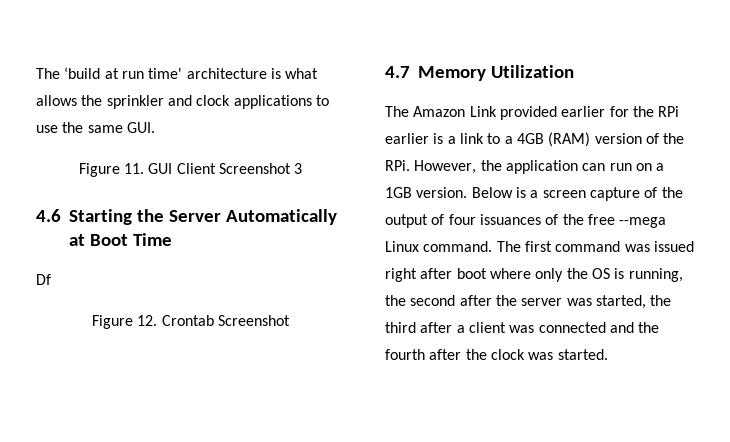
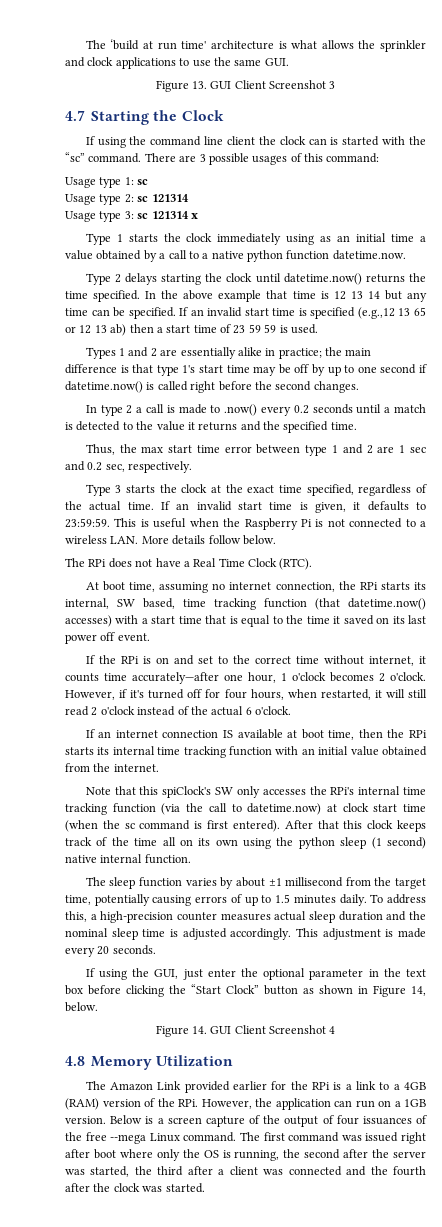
[124,163,145,174] 11. -> [191,81,207,89] 13.
[36,209,61,222] 4.6 -> [65,110,85,121] 4.7
[168,209,337,225] [69,233,172,246] [36,274,51,285] [92,315,290,329] [385,66,410,78] Server Automatically at Boot Time // Df // Figure 12. Crontab Screenshot // 4.7 -> [181,110,224,121] [85,136,426,148] [65,152,380,165] [65,177,149,188] [65,194,189,205] [65,211,198,222] [85,233,426,245] [65,250,406,262] [85,273,426,285] [65,290,428,302] [65,307,427,319] [65,324,318,336] [85,347,372,359] [65,364,428,376] [65,381,359,393] [85,404,426,416] [65,421,357,433] [85,444,427,456] [65,461,193,473] [85,484,427,496] [65,501,426,513] [65,518,427,530] [65,535,276,545] [65,558,313,570] [85,581,427,593] [65,598,426,610] [65,615,426,627] [65,632,150,644] [85,655,426,666] [65,672,426,684] [65,689,427,700] [65,706,291,716] [85,729,428,740] [65,746,427,758] [65,763,159,772] [85,786,427,798] [65,803,426,815] [65,820,426,832] [65,837,426,849] [65,854,191,864] [85,877,426,889] [65,894,426,906] [65,911,427,923] [65,928,427,940] [65,945,156,957] [85,968,427,980] [65,984,426,997] [65,1002,98,1012] [155,1025,336,1037] [65,1056,85,1066] Clock // If using the command line client the clock can is started with the “sc” command. There are 3 possible usages of this command: // Usage type 1: sc // Usage type 2: sc 121314 // Usage type 3: sc 121314 x // Type 1 starts the clock immediately using as an initial time a value obtained by a call to a native python function datetime.now. // Type 2 delays starting the clock until datetime.now() returns the time specified. In the above example that time is 12 13 14 but any time can be specified. If an invalid start time is specified (e.g.,12 13 65 or 12 13 ab) then a start time of 23 59 59 is used. // Types 1 and 2 are essentially alike in practice; the main difference is that type 1's start time may be off by up to one second if datetime.now() is called right before the second changes. // In type 2 a call is made to .now() every 0.2 seconds until a match is detected to the value it returns and the specified time. // Thus, the max start time error between type 1 and 2 are 1 sec and 0.2 sec, respectively. // Type 3 starts the clock at the exact time specified, regardless of the actual time. If an invalid start time is given, it defaults to 23:59:59. This is useful when the Raspberry Pi is not connected to a wireless LAN. More details follow below. // The RPi does not have a Real Time Clock (RTC). // At boot time, assuming no internet connection, the RPi starts its internal, SW based, time tracking function (that datetime.now() accesses) with a start time that is equal to the time it saved on its last power off event. // If the RPi is on and set to the correct time without internet, it counts time accurately—after one hour, 1 o'clock becomes 2 o'clock. However, if it's turned off for four hours, when restarted, it will still read 2 o'clock instead of the actual 6 o'clock. // If an internet connection IS available at boot time, then the RPi starts its internal time tracking function with an initial value obtained from the internet. // Note that this spiClock's SW only accesses the RPi's internal time tracking function (via the call to datetime.now) at clock start time (when the sc command is first entered). After that this clock keeps track of the time all on its own using the python sleep (1 second) native internal function. // The sleep function varies by about ±1 millisecond from the target time, potentially causing errors of up to 1.5 minutes daily. To address this, a high-precision counter measures actual sleep duration and the nominal sleep time is adjusted accordingly. This adjustment is made every 20 seconds. // If using the GUI, just enter the optional parameter in the text box before clicking the “Start Clock” button as shown in Figure 14, below. // Figure 14. GUI Client Screenshot 4 // 4.8
[385,133,429,144] earlier -> (331, 1086) none

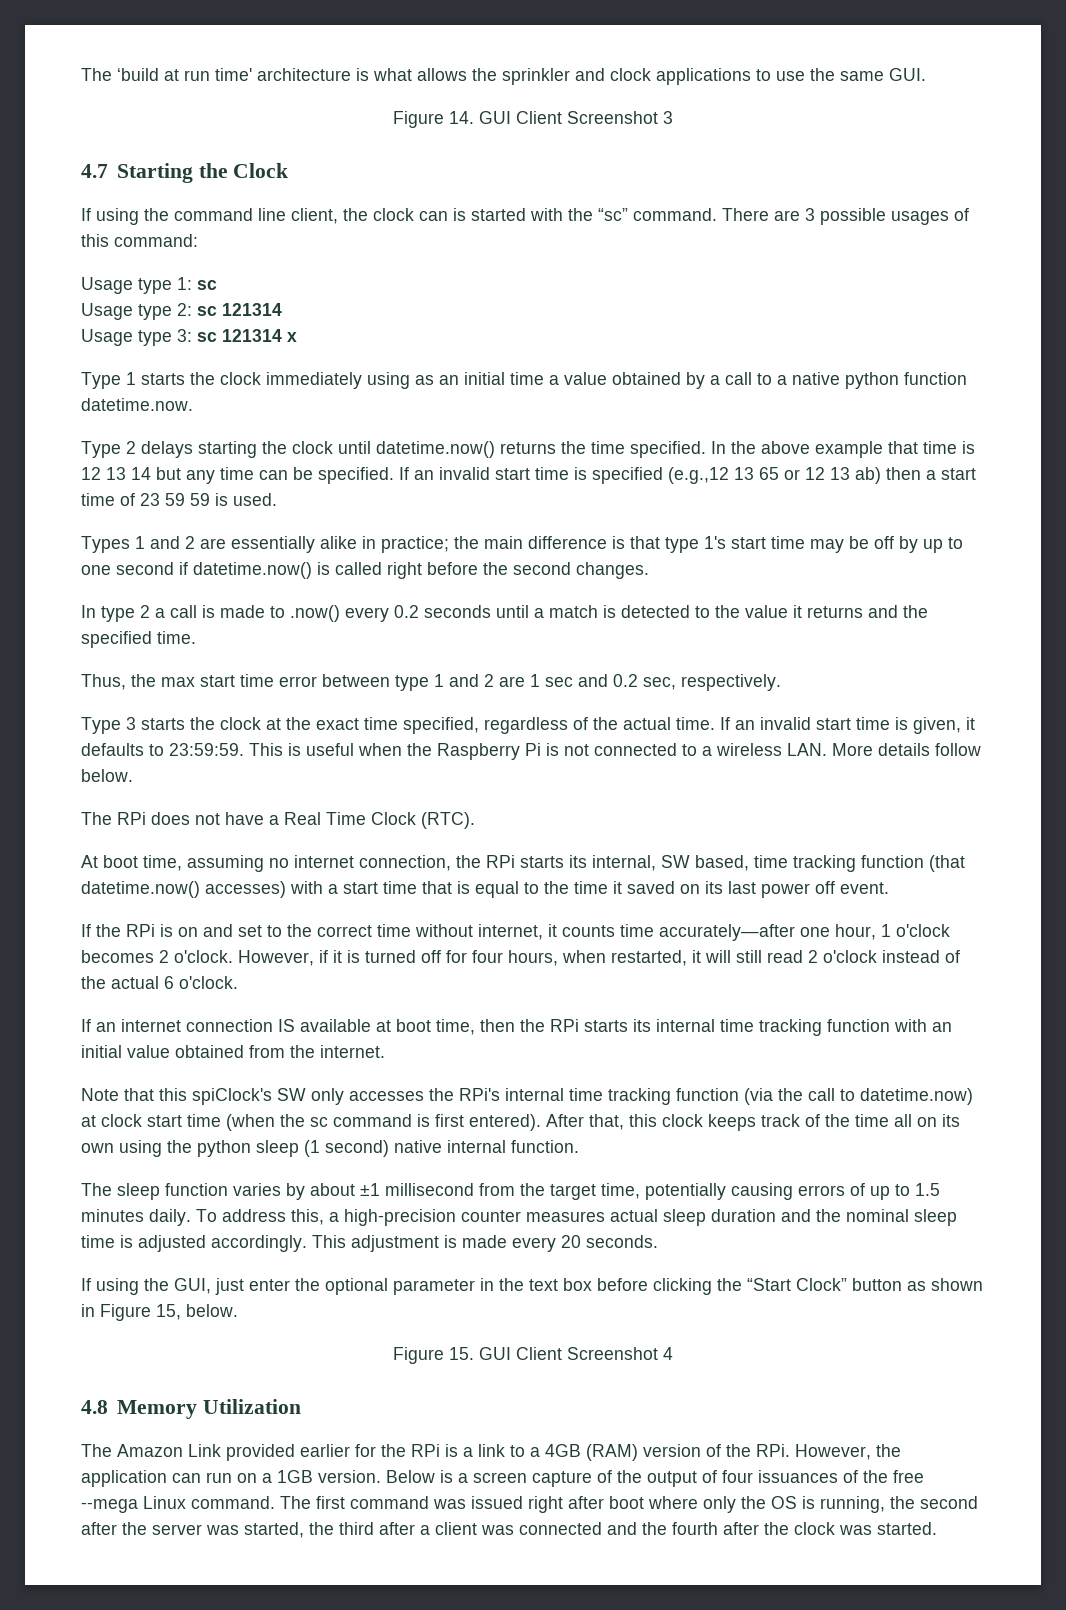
[191,81,207,89] 13. -> [449,111,474,124] 14.
[227,136,256,145] client -> [291,208,338,224] client,
[130,690,145,698] it's -> [333,950,360,963] it is
[317,820,339,829] that -> [589,1114,624,1130] that,
[411,986,426,996] 14, -> [156,1304,181,1320] 15,
[191,1026,207,1034] 14. -> [449,1347,474,1360] 15.

